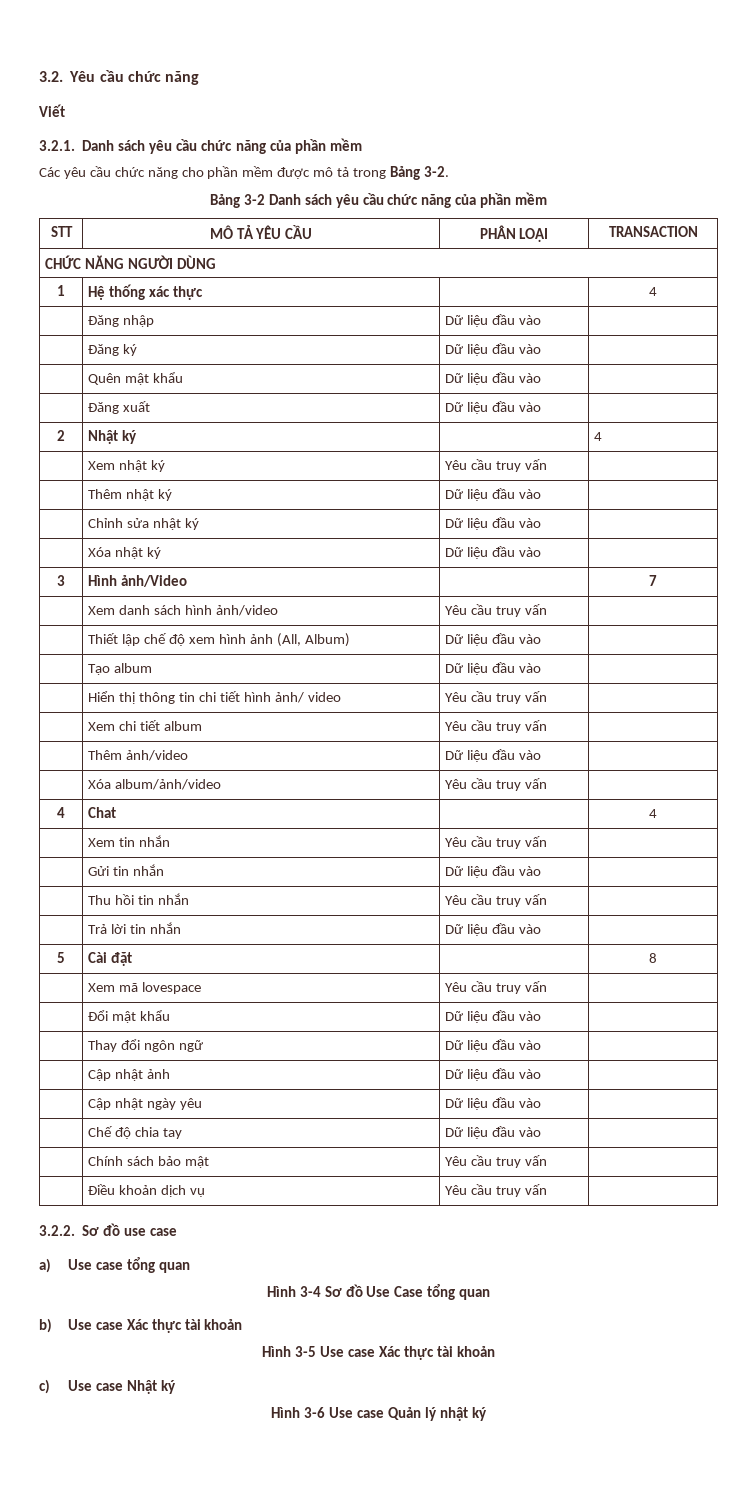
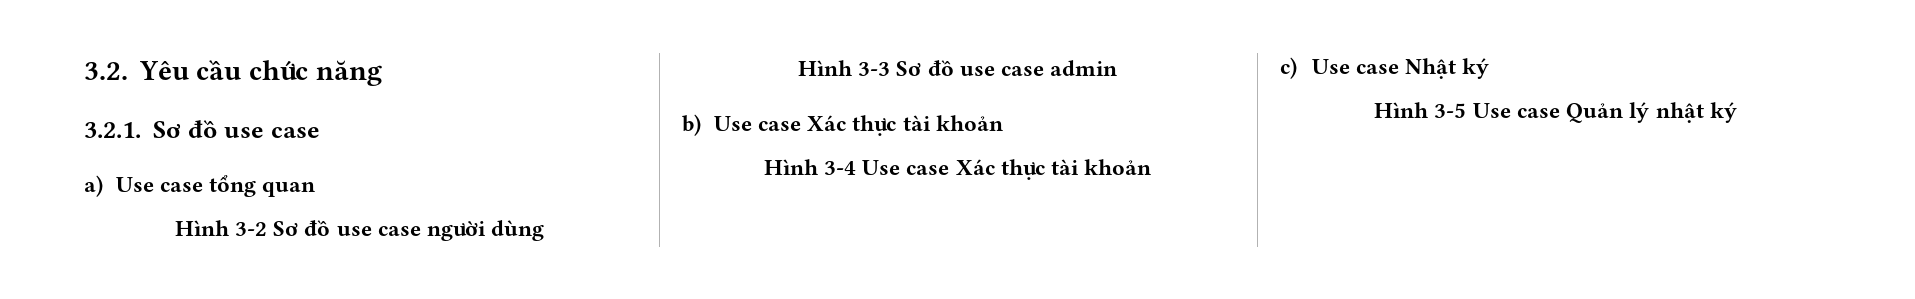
[39,104,65,117] [39,138,362,154] [39,166,449,180] [209,192,548,208] [50,226,73,237] [209,225,313,239] [479,225,549,242] [608,226,698,237] [45,255,217,269] [57,285,65,296] [88,284,204,300] [649,287,657,296] [88,315,155,327] [445,314,542,327] [88,344,138,356] [445,343,542,356] [88,372,184,385] [445,372,542,385] [88,401,151,414] [445,401,542,414] [57,430,65,441] [88,430,138,444] [594,432,603,441] [88,460,166,472] [445,459,548,472] [88,489,173,501] [445,488,542,501] [88,518,200,530] [445,517,542,530] [88,547,162,559] [445,546,542,559] [57,575,65,586] [88,575,188,587] [649,575,657,586] [88,605,279,616] [445,604,548,617] [88,633,350,647] [445,633,542,646] [88,663,153,675] [445,662,542,675] [88,691,341,704] [445,691,548,704] [88,720,203,731] [445,720,548,733] [88,750,189,761] [445,749,542,762] [88,779,222,790] [445,778,548,791] [57,807,65,818] [88,807,117,818] [649,809,657,818] [88,835,171,847] [445,836,548,849] [88,864,165,876] [445,865,542,878] [88,893,190,905] [445,894,548,907] [88,922,182,934] [445,923,542,936] [57,952,65,963] [88,952,133,966] [649,953,657,963] [88,982,202,994] [445,981,548,994] [88,1010,171,1023] [445,1010,542,1023] [88,1039,205,1052] [445,1039,542,1052] [88,1069,171,1081] [445,1068,542,1081] [88,1098,203,1110] [445,1097,542,1110] [88,1126,183,1139] [445,1126,542,1139] [88,1156,210,1168] [445,1155,548,1168] [88,1184,206,1197] [445,1184,548,1197] [39,1225,75,1236] Viết // 3.2.1. Danh sách yêu cầu chức năng của phần mềm // Các yêu cầu chức năng cho phần mềm được mô tả trong Bảng 3-2. // Bảng 3-2 Danh sách yêu cầu chức năng của phần mềm // STT | MÔ TẢ YÊU CẦU | PHÂN LOẠI | TRANSACTION // CHỨC NĂNG NGƯỜI DÙNG // 1 | Hệ thống xác thực | | 4 // | Đăng nhập | Dữ liệu đầu vào | // | Đăng ký | Dữ liệu đầu vào | // | Quên mật khẩu | Dữ liệu đầu vào | // | Đăng xuất | Dữ liệu đầu vào | // 2 | Nhật ký | | 4 // | Xem nhật ký | Yêu cầu truy vấn | // | Thêm nhật ký | Dữ liệu đầu vào | // | Chỉnh sửa nhật ký | Dữ liệu đầu vào | // | Xóa nhật ký | Dữ liệu đầu vào | // 3 | Hình ảnh/Video | | 7 // | Xem danh sách hình ảnh/video | Yêu cầu truy vấn | // | Thiết lập chế độ xem hình ảnh (All, Album) | Dữ liệu đầu vào | // | Tạo album | Dữ liệu đầu vào | // | Hiển thị thông tin chi tiết hình ảnh/ video | Yêu cầu truy vấn | // | Xem chi tiết album | Yêu cầu truy vấn | // | Thêm ảnh/video | Dữ liệu đầu vào | // | Xóa album/ảnh/video | Yêu cầu truy vấn | // 4 | Chat | | 4 // | Xem tin nhắn | Yêu cầu truy vấn | // | Gửi tin nhắn | Dữ liệu đầu vào | // | Thu hồi tin nhắn | Yêu cầu truy vấn | // | Trả lời tin nhắn | Dữ liệu đầu vào | // 5 | Cài đặt | | 8 // | Xem mã lovespace | Yêu cầu truy vấn | // | Đổi mật khẩu | Dữ liệu đầu vào | // | Thay đổi ngôn ngữ | Dữ liệu đầu vào | // | Cập nhật ảnh | Dữ liệu đầu vào | // | Cập nhật ngày yêu | Dữ liệu đầu vào | // | Chế độ chia tay | Dữ liệu đầu vào | // | Chính sách bảo mật | Yêu cầu truy vấn | // | Điều khoản dịch vụ | Yêu cầu truy vấn | // 3.2.2. -> [84,122,141,138] 3.2.1.
[299,1284,491,1300] 3-4 Sơ đồ Use Case tổng quan -> [234,220,545,241] [797,60,1118,76] 3-2 Sơ đồ use case người dùng // Hình 3-3 Sơ đồ use case admin
[295,1346,317,1357] 3-5 -> [823,161,856,175] 3-4
[304,1407,326,1418] 3-6 -> [1434,103,1467,118] 3-5

